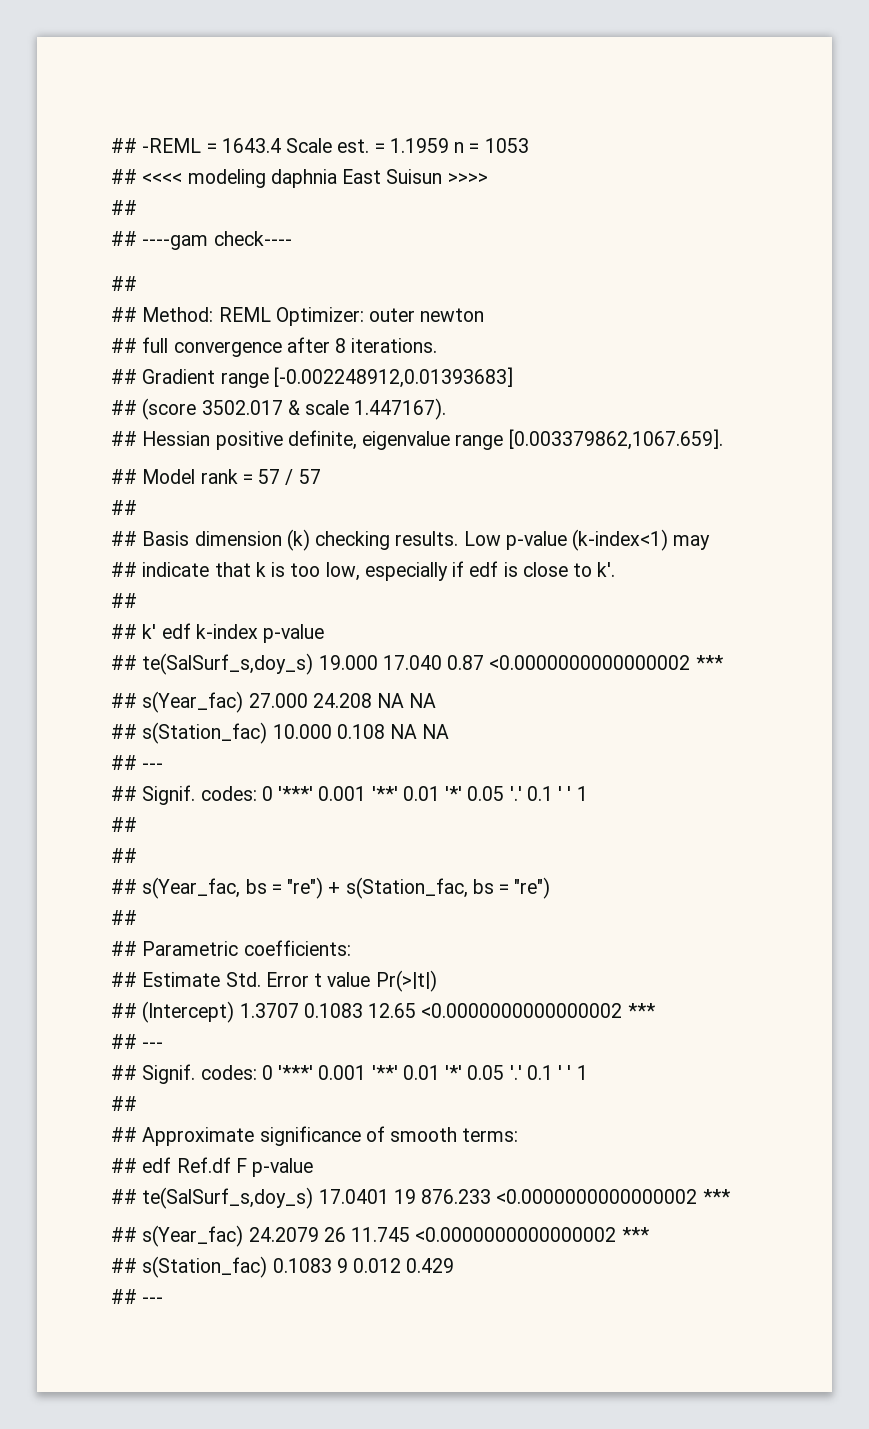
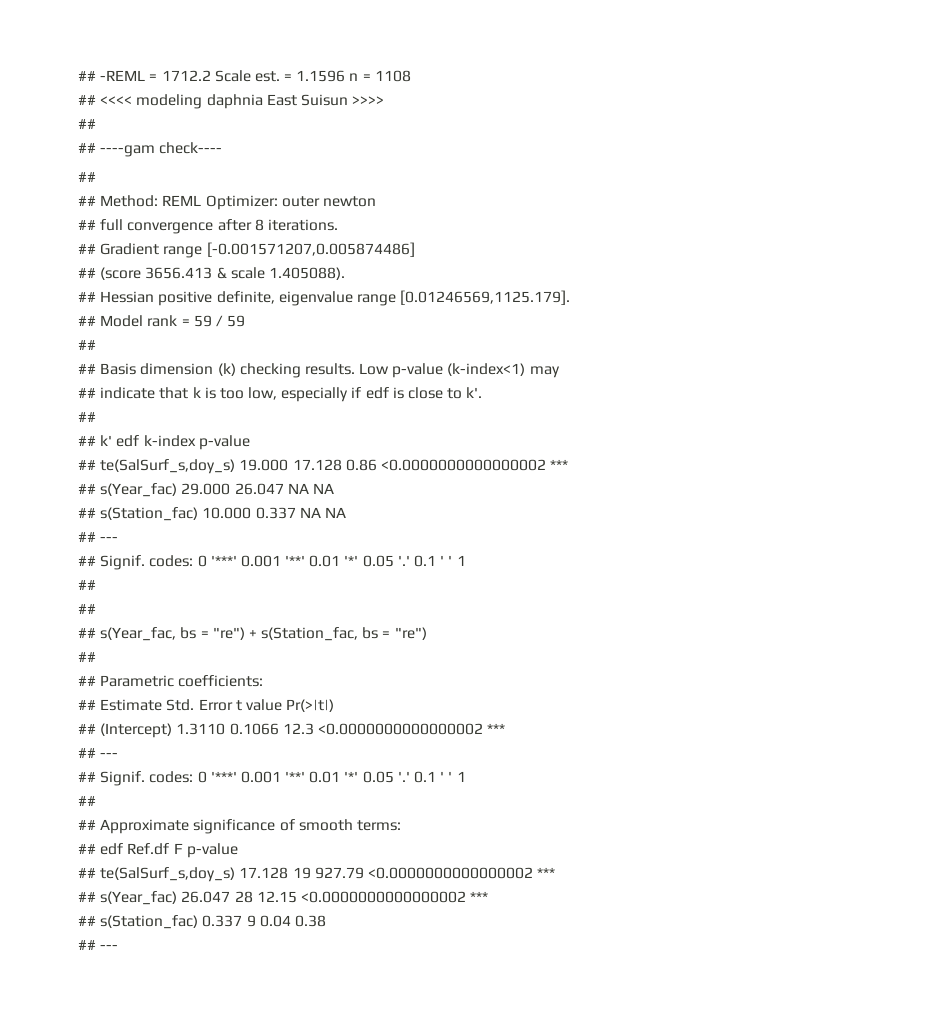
[221,138,281,153] 1643.4 -> [161,70,211,81] 1712.2
[389,138,449,153] 1.1959 -> [296,70,346,82] 1.1596
[484,138,529,153] 1053 -> [374,70,411,82] 1108
[273,367,513,388] [-0.002248912,0.01393683] -> [206,242,415,257] [-0.001571207,0.005874486]
[201,400,283,415] 3502.017 -> [145,267,213,279] 3656.413
[354,398,447,420] 1.447167). -> [268,267,345,280] 1.405088).
[508,429,723,450] [0.003379862,1067.659]. -> [400,290,571,305] [0.01246569,1125.179].
[258,469,321,485] 57 / 57 -> [193,315,246,327] 59 / 59
[382,655,723,670] [111,691,372,713] 17.040 0.87 <0.0000000000000002 *** // ## s(Year_fac) 27.000 24.208 -> [292,459,569,471] [78,483,284,497] 17.128 0.86 <0.0000000000000002 *** // ## s(Year_fac) 29.000 26.047
[336,724,385,739] 0.108 -> [255,507,296,519] 0.337
[239,1003,417,1018] 1.3707 0.1083 12.65 -> [176,723,314,735] 1.3110 0.1066 12.3
[318,1189,730,1204] [111,1225,411,1247] 17.0401 19 876.233 <0.0000000000000002 *** // ## s(Year_fac) 24.2079 26 11.745 -> [239,867,556,879] [78,891,297,905] 17.128 19 927.79 <0.0000000000000002 *** // ## s(Year_fac) 26.047 28 12.15
[272,1258,455,1273] 0.1083 9 0.012 0.429 -> [202,915,326,927] 0.337 9 0.04 0.38

